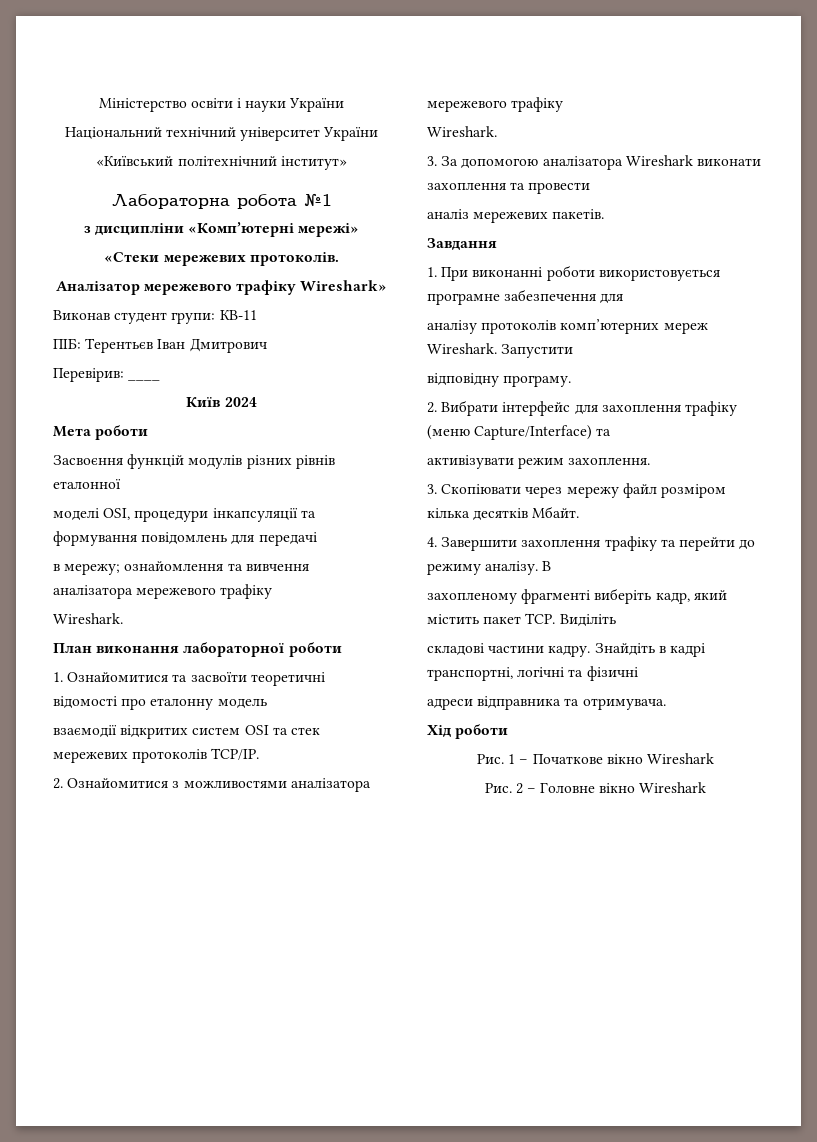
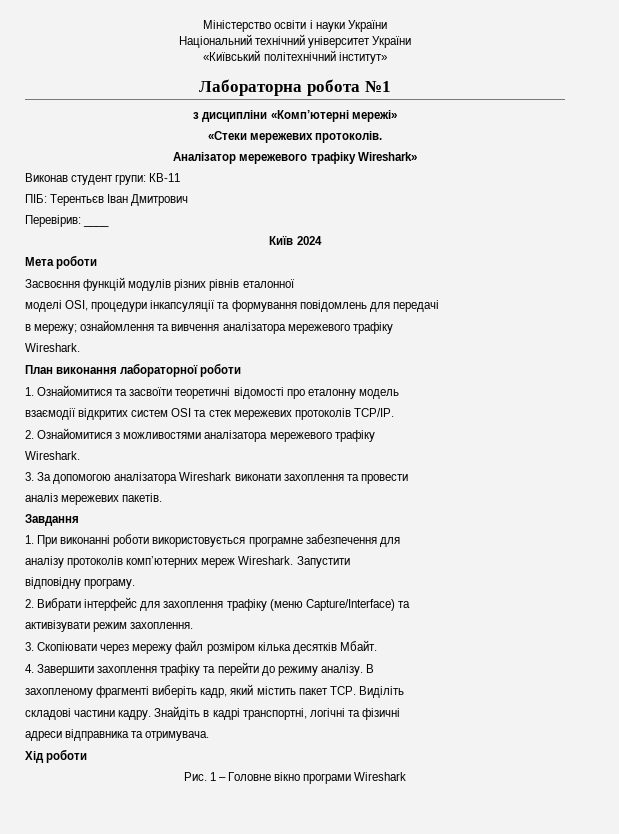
[532,753,714,764] [484,783,536,794] Початкове вікно Wireshark // Рис. 2 – -> (226, 779) none
(636, 788) none -> [303,774,352,784] програми

